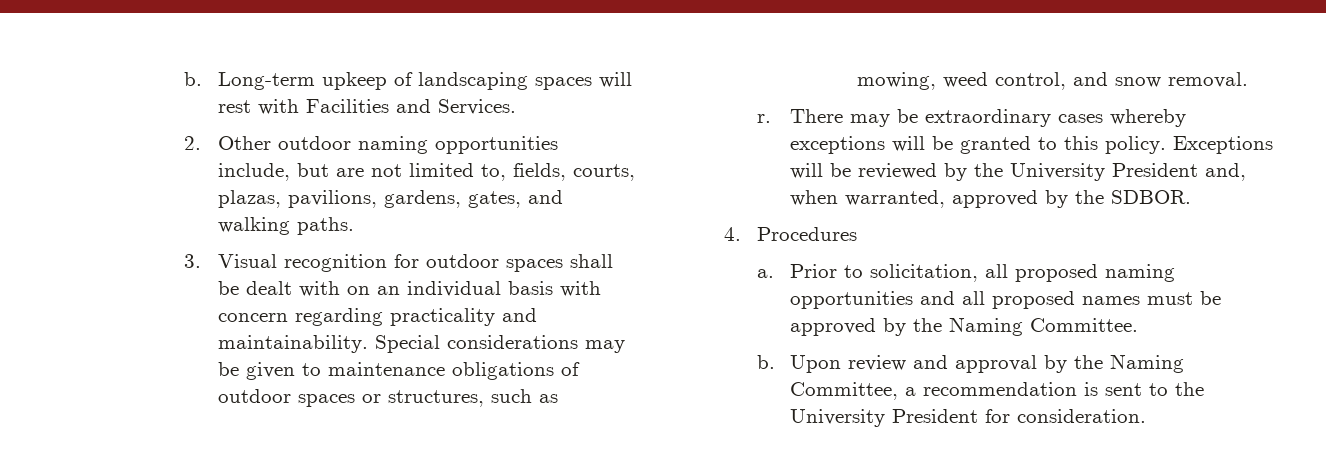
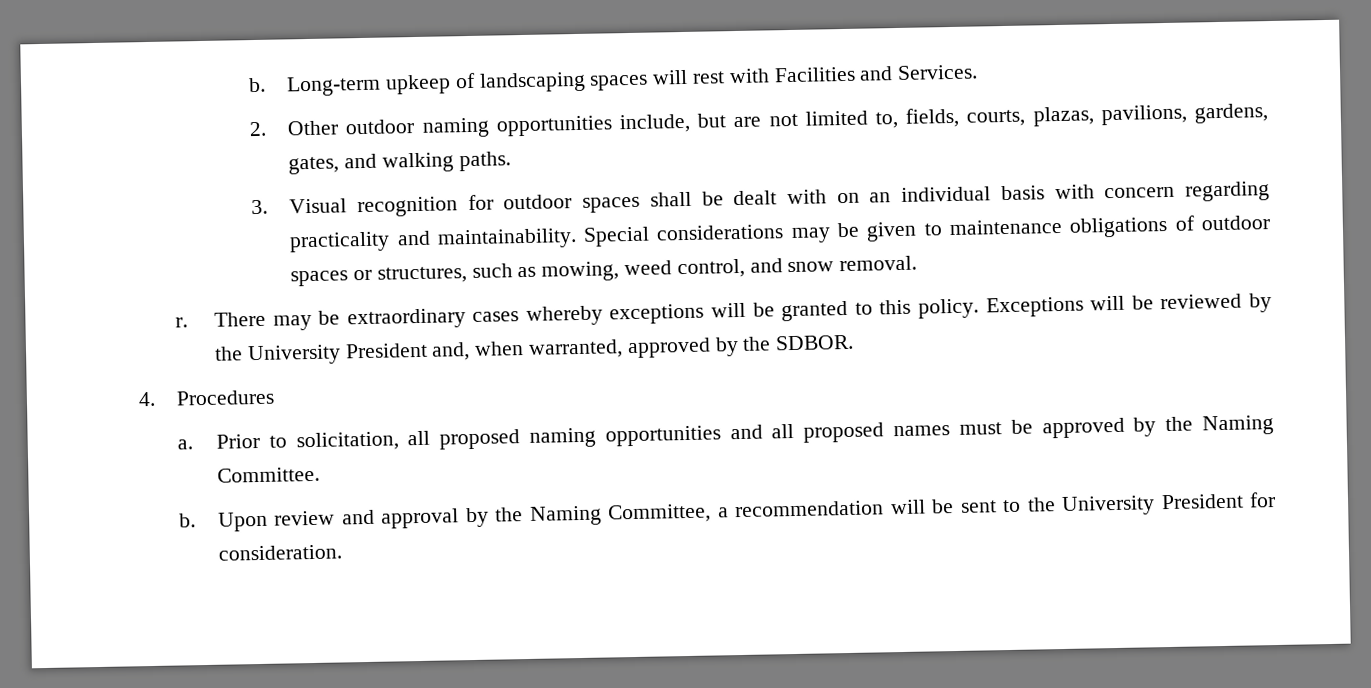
[1084,382,1099,396] is -> [889,499,955,515] will be

